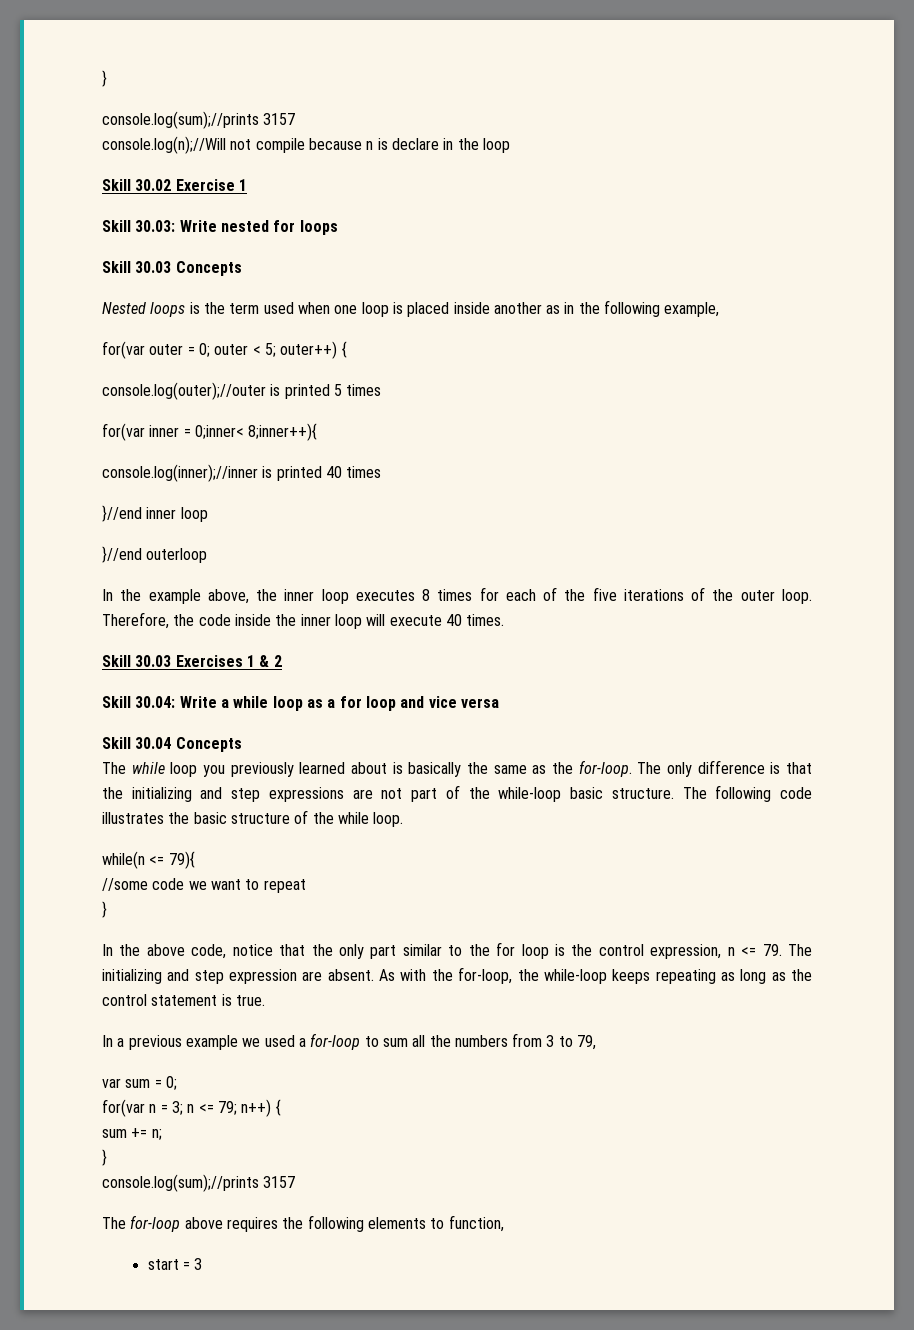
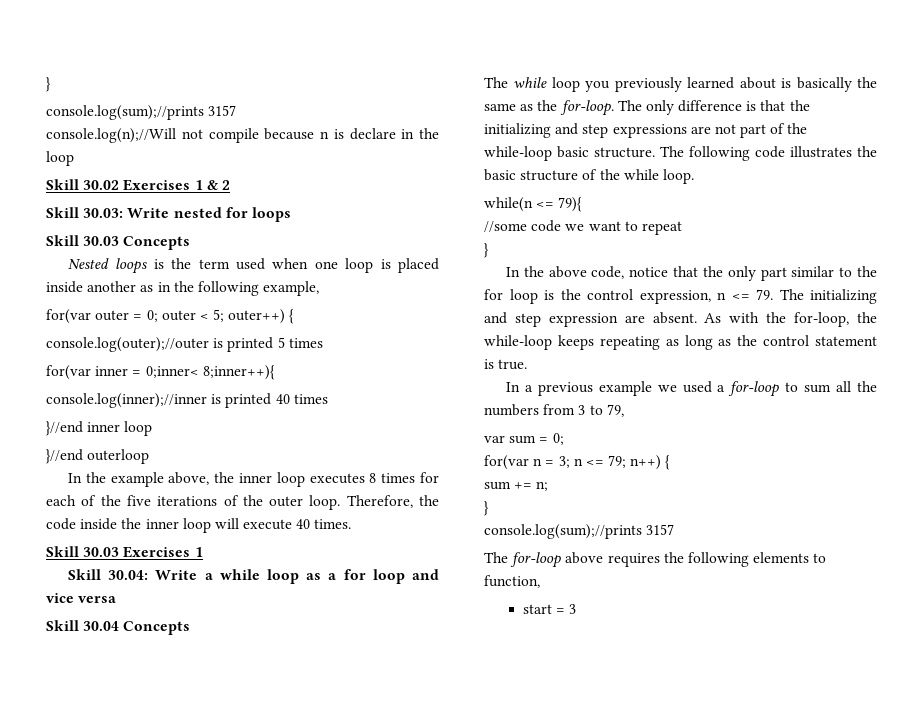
[175,179,247,191] Exercise 1 -> [123,179,230,191] Exercises 1 & 2
[259,655,282,667] & 2 -> (203, 552) none

